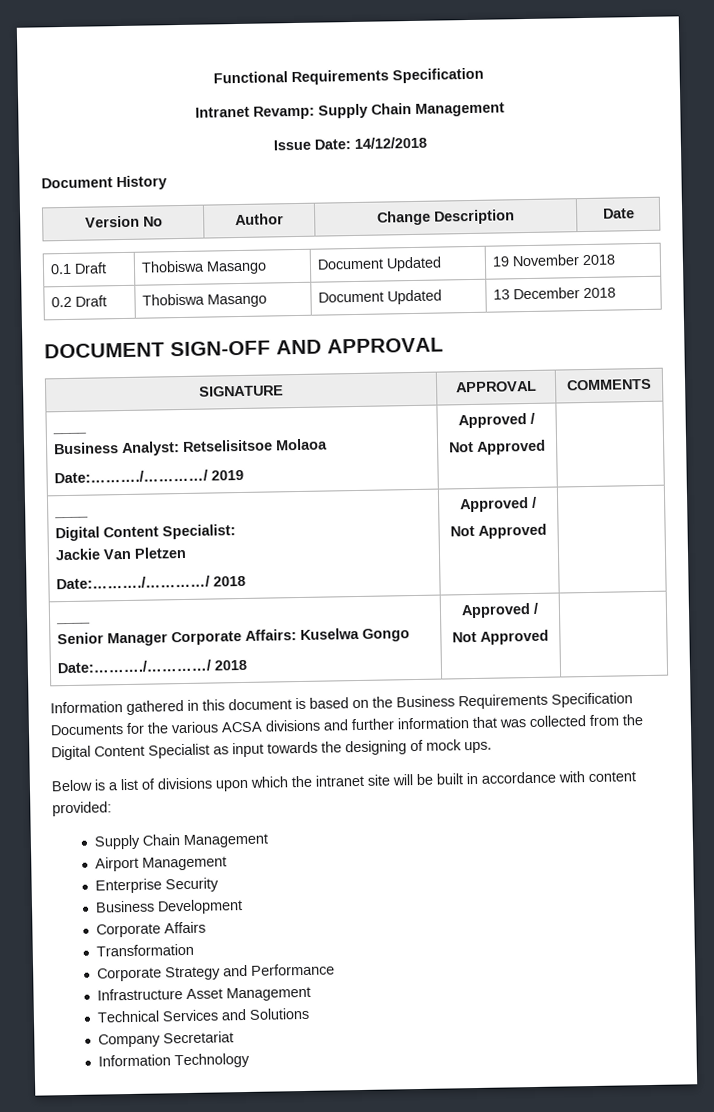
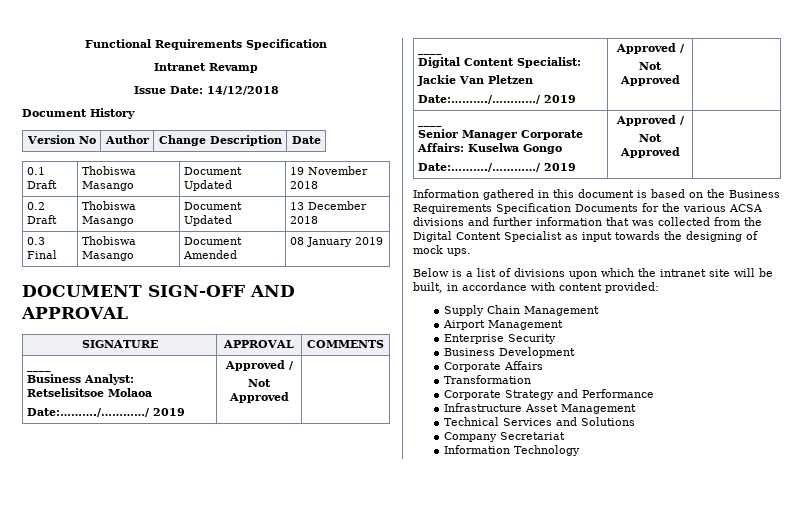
[252,102,505,120] Revamp: Supply Chain Management -> [209,63,258,73] Revamp
(617, 293) none -> [26,237,45,245] [26,250,57,259] [81,236,136,245] [81,251,134,261] [183,237,242,245] [182,250,237,259] [289,237,383,247] // 0.3 Final | Thobiswa Masango | Document Amended | 08 January 2019
[213,575,247,587] 2018 -> [543,95,576,103] 2019
[214,659,248,671] 2018 -> [543,163,576,171] 2019
[436,773,463,785] built -> [413,282,443,293] built,

